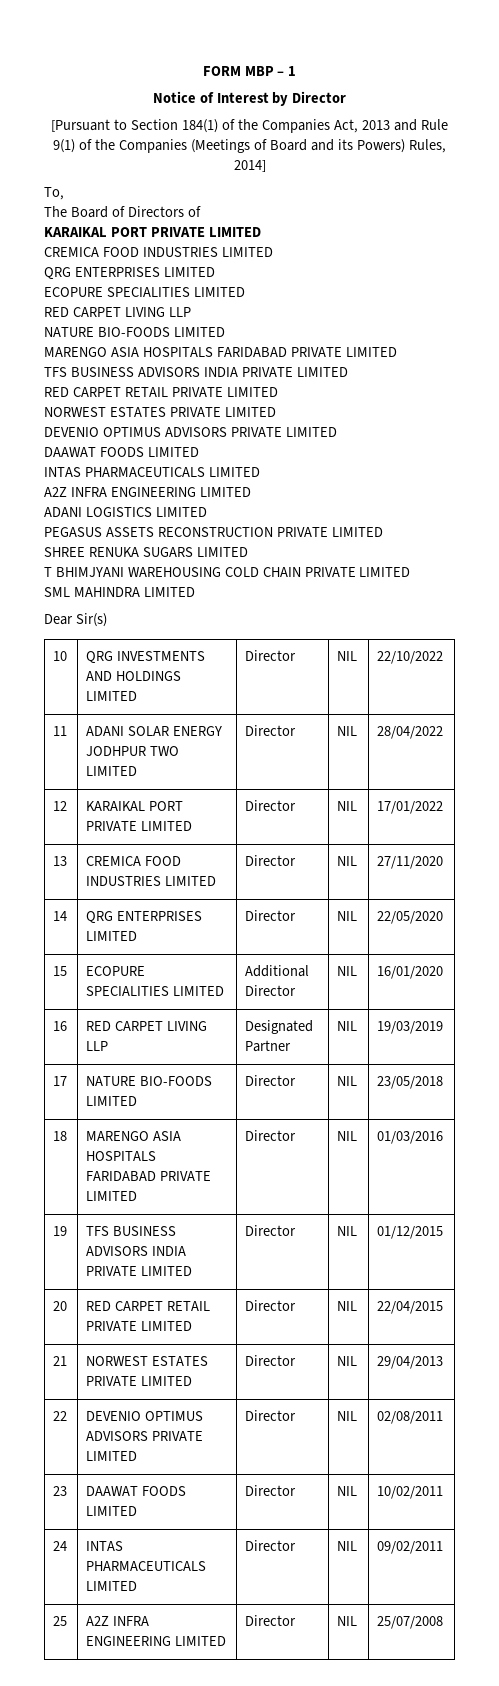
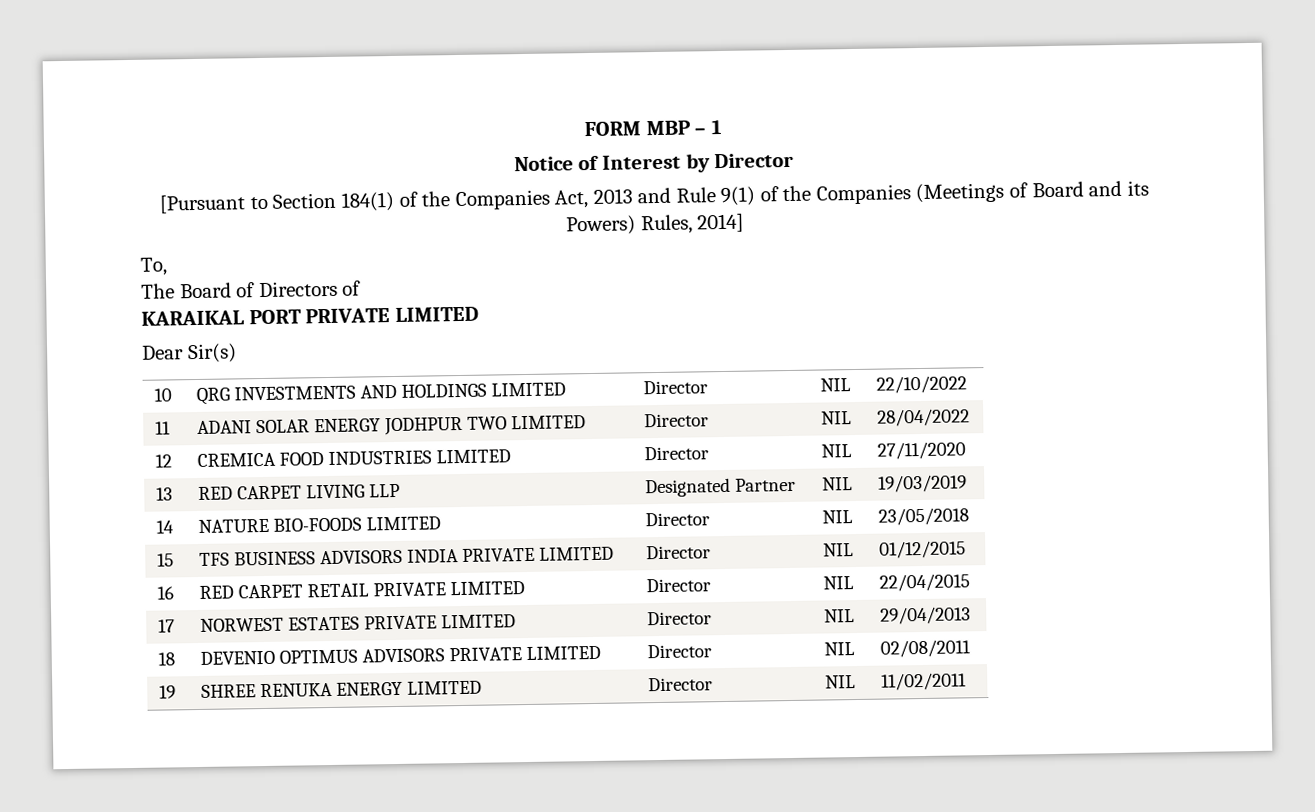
[44,247,273,257] [44,267,215,280] [44,287,245,297] [44,307,191,317] [44,327,225,337] [44,347,397,357] [44,367,348,377] [44,387,278,397] [44,407,276,417] [44,427,337,437] [44,447,199,457] [44,467,260,477] [44,487,251,497] [44,507,207,517] [44,527,383,537] [44,547,248,557] [44,567,411,577] [44,587,195,597] // CREMICA FOOD INDUSTRIES LIMITED // QRG ENTERPRISES LIMITED // ECOPURE SPECIALITIES LIMITED // RED CARPET LIVING LLP // NATURE BIO-FOODS LIMITED // MARENGO ASIA HOSPITALS FARIDABAD PRIVATE LIMITED // TFS BUSINESS ADVISORS INDIA PRIVATE LIMITED // RED CARPET RETAIL PRIVATE LIMITED // NORWEST ESTATES PRIVATE LIMITED // DEVENIO OPTIMUS ADVISORS PRIVATE LIMITED // DAAWAT FOODS LIMITED // INTAS PHARMACEUTICALS LIMITED // A2Z INFRA ENGINEERING LIMITED // ADANI LOGISTICS LIMITED // PEGASUS ASSETS RECONSTRUCTION PRIVATE LIMITED // SHREE RENUKA SUGARS LIMITED // T BHIMJYANI WAREHOUSING COLD CHAIN PRIVATE LIMITED // SML MAHINDRA LIMITED -> (479, 314) none
[86,801,184,811] [86,821,193,831] [245,800,297,811] [337,801,358,811] [377,801,444,814] [53,856,68,866] | KARAIKAL PORT PRIVATE LIMITED | Director | NIL | 17/01/2022 // 13 -> (173, 461) none
[53,911,68,921] [86,911,203,924] [86,931,138,941] [245,910,297,921] [337,911,358,921] [377,911,444,924] [53,966,68,976] [86,966,146,976] [86,986,225,996] [245,965,310,977] [245,985,297,996] [337,966,358,976] [377,966,444,979] [53,1021,68,1031] 14 | QRG ENTERPRISES LIMITED | Director | NIL | 22/05/2020 // 15 | ECOPURE SPECIALITIES LIMITED | Additional Director | NIL | 16/01/2020 // 16 -> [156,487,174,501] 13
[53,1076,68,1086] 17 -> [156,520,175,534] 14
[53,1131,68,1141] [86,1131,182,1141] [86,1151,157,1161] [86,1171,212,1181] [86,1191,138,1201] [245,1130,297,1141] [337,1131,358,1141] [377,1131,444,1144] [53,1226,68,1236] 18 | MARENGO ASIA HOSPITALS FARIDABAD PRIVATE LIMITED | Director | NIL | 01/03/2016 // 19 -> [157,553,175,567] 15
[53,1301,68,1311] 20 -> [157,586,175,600] 16
[53,1356,68,1366] 21 -> [158,619,176,633] 17
[53,1411,68,1421] 22 -> [158,652,176,666] 18
[53,1486,68,1496] [86,1486,187,1496] [86,1506,138,1516] [245,1485,297,1496] [337,1486,358,1496] [377,1486,444,1499] [53,1541,68,1551] [86,1541,124,1551] [86,1561,207,1571] [86,1581,138,1591] [245,1540,297,1551] [337,1541,358,1551] [377,1541,444,1554] [53,1616,68,1626] [86,1616,150,1626] [86,1636,227,1646] [245,1615,297,1626] [337,1616,358,1626] [377,1616,444,1629] 23 | DAAWAT FOODS LIMITED | Director | NIL | 10/02/2011 // 24 | INTAS PHARMACEUTICALS LIMITED | Director | NIL | 09/02/2011 // 25 | A2Z INFRA ENGINEERING LIMITED | Director | NIL | 25/07/2008 -> [159,685,177,699] [201,680,483,698] [648,677,714,692] [825,675,857,689] [881,672,968,691] 19 | SHREE RENUKA ENERGY LIMITED | Director | NIL | 11/02/2011

